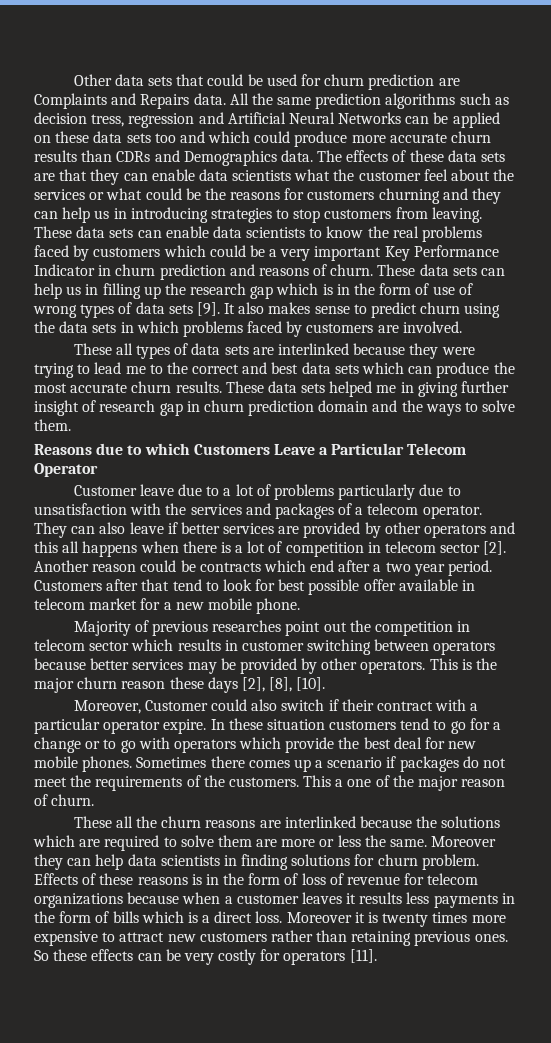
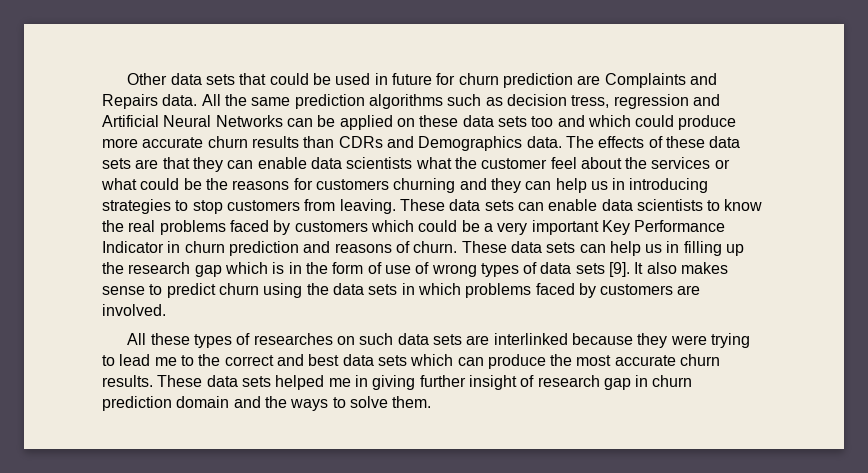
(297, 80) none -> [374,73,432,85] in future
[73,343,189,359] These all types of -> [127,333,394,348] All these types of researches on such
[34,443,467,455] [34,463,98,477] [73,484,461,500] [34,503,482,519] [34,522,516,538] [34,541,507,557] [34,560,493,576] [34,579,476,595] [34,598,301,614] [73,620,471,636] [34,639,496,655] [34,658,498,674] [34,677,326,693] [73,699,479,714] [34,718,502,734] [34,737,477,753] [34,756,507,772] [34,775,506,791] [34,794,95,806] [73,816,501,828] [33,835,497,851] [34,854,479,870] [34,873,479,885] [34,892,515,908] [34,911,506,927] [34,930,508,946] [34,949,377,965] // Reasons due to which Customers Leave a Particular Telecom Operator // Customer leave due to a lot of problems particularly due to unsatisfaction with the services and packages of a telecom operator. They can also leave if better services are provided by other operators and this all happens when there is a lot of competition in telecom sector [2]. Another reason could be contracts which end after a two year period. Customers after that tend to look for best possible offer available in telecom market for a new mobile phone. // Majority of previous researches point out the competition in telecom sector which results in customer switching between operators because better services may be provided by other operators. This is the major churn reason these days [2], [8], [10]. // Moreover, Customer could also switch if their contract with a particular operator expire. In these situation customers tend to go for a change or to go with operators which provide the best deal for new mobile phones. Sometimes there comes up a scenario if packages do not meet the requirements of the customers. This a one of the major reason of churn. // These all the churn reasons are interlinked because the solutions which are required to solve them are more or less the same. Moreover they can help data scientists in finding solutions for churn problem. Effects of these reasons is in the form of loss of revenue for telecom organizations because when a customer leaves it results less payments in the form of bills which is a direct loss. Moreover it is twenty times more expensive to attract new customers rather than retaining previous ones. So these effects can be very costly for operators [11]. -> (432, 402) none

